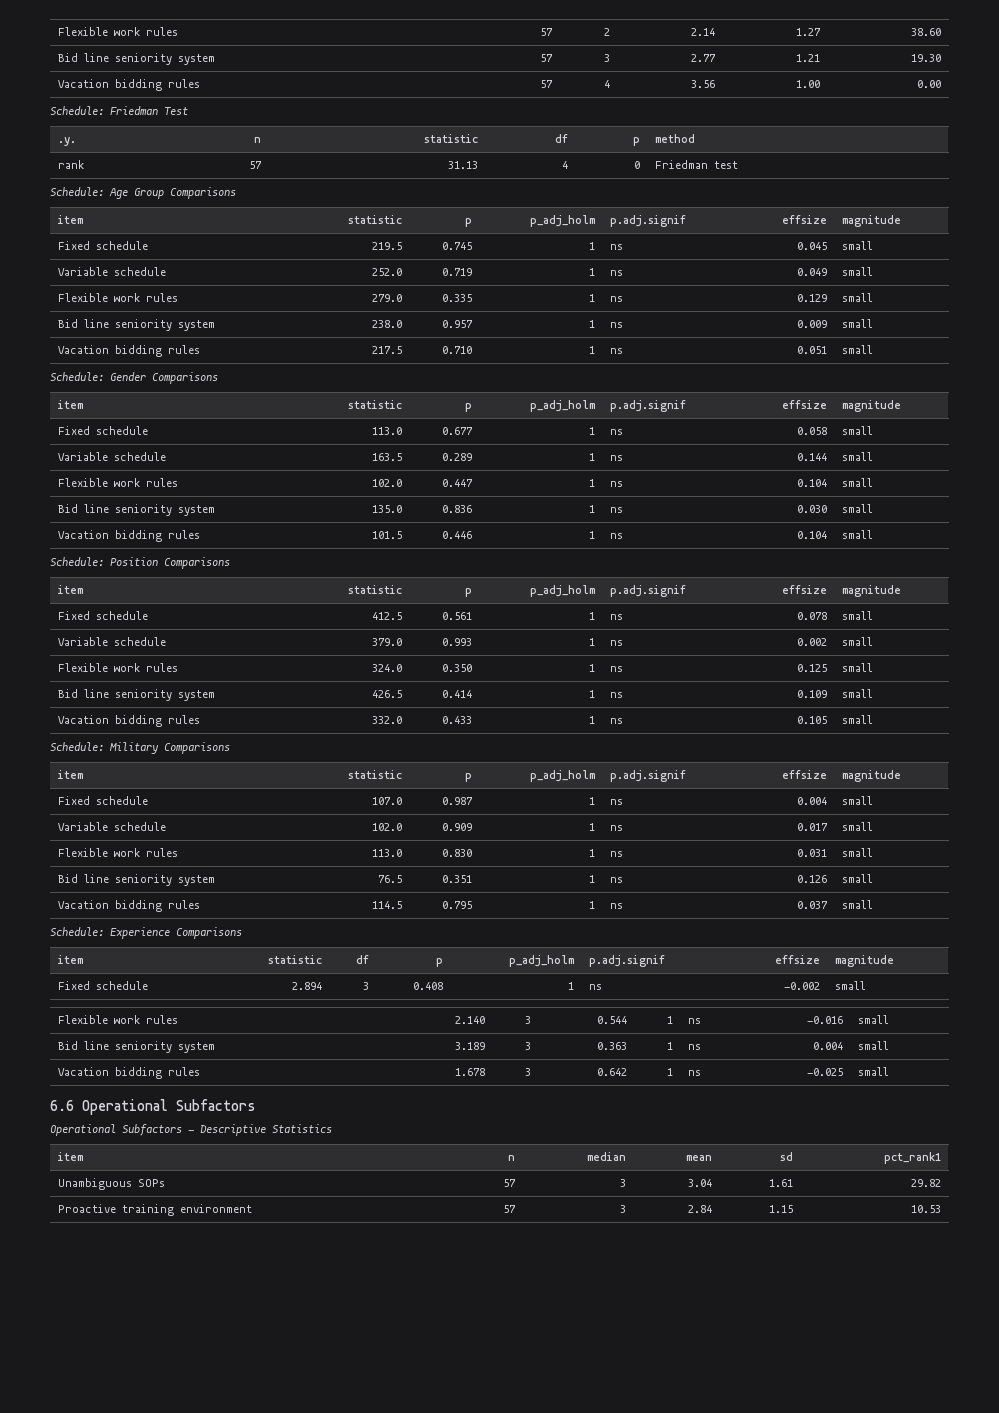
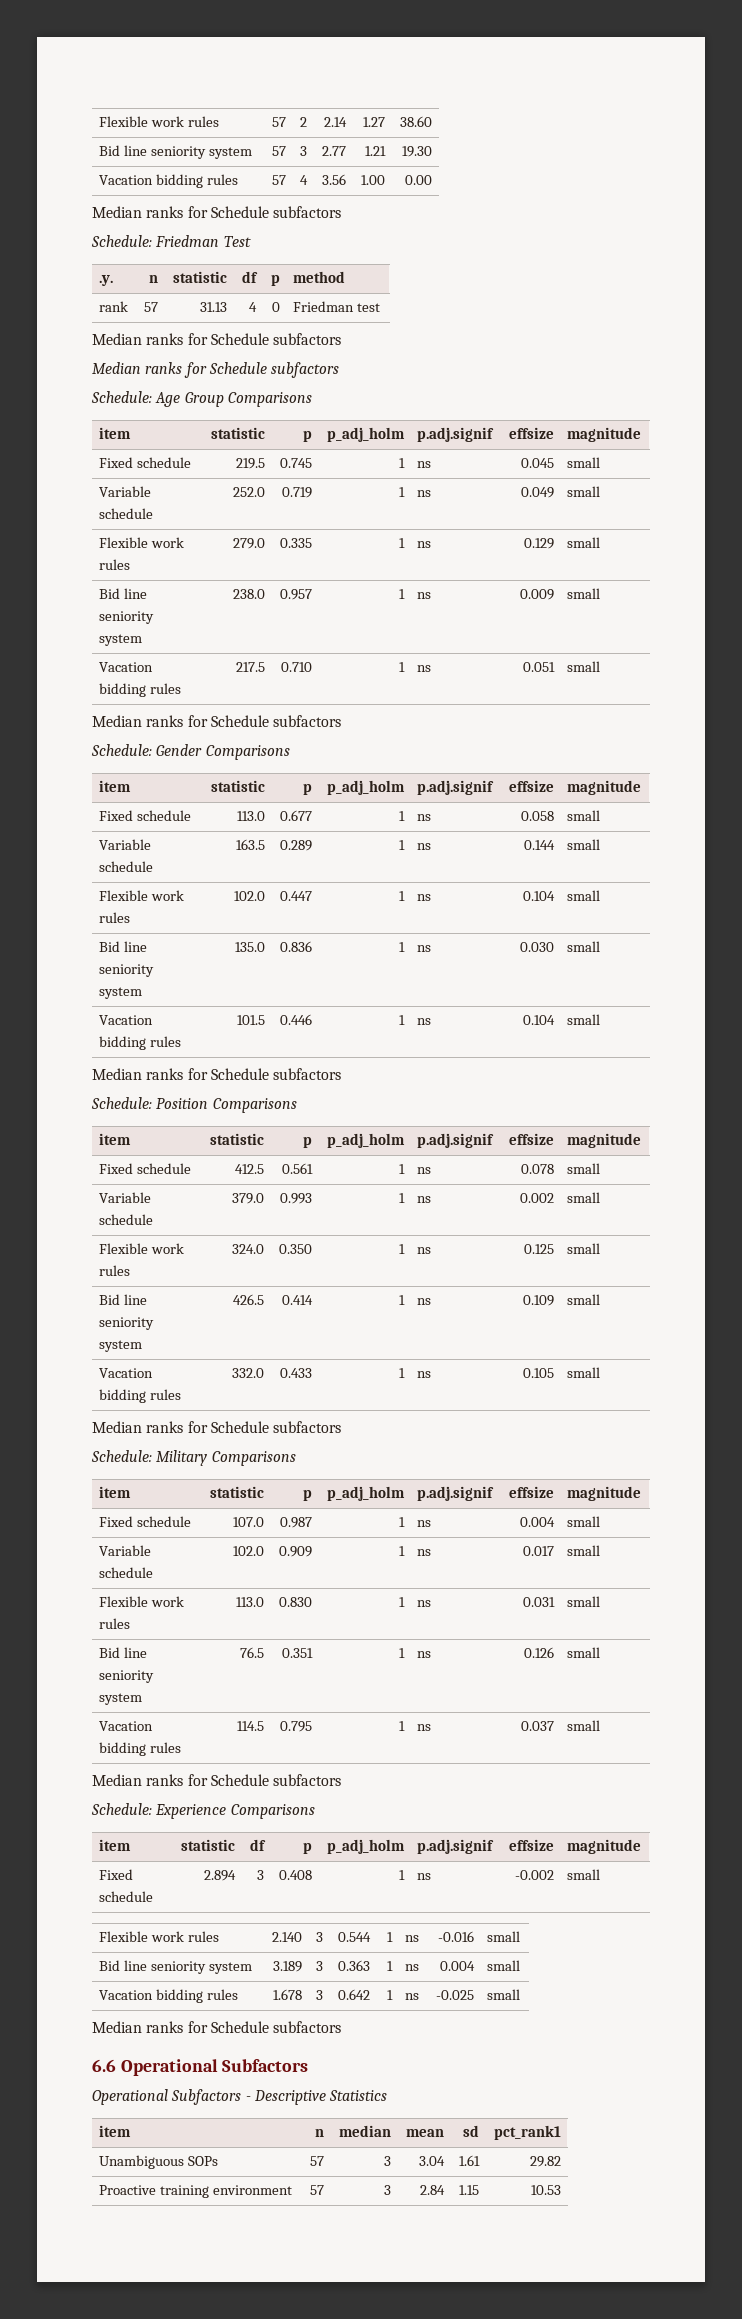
(942, 84) none -> [92,206,342,218] // Median ranks for Schedule subfactors
(738, 165) none -> [92,333,342,345] [92,362,340,378] // Median ranks for Schedule subfactors // Median ranks for Schedule subfactors
(873, 349) none -> [92,715,342,727] // Median ranks for Schedule subfactors
(873, 534) none -> [92,1068,342,1080] // Median ranks for Schedule subfactors
(873, 719) none -> [92,1421,342,1433] // Median ranks for Schedule subfactors
(873, 904) none -> [92,1774,342,1786] // Median ranks for Schedule subfactors
(889, 1071) none -> [92,2021,342,2033] // Median ranks for Schedule subfactors

